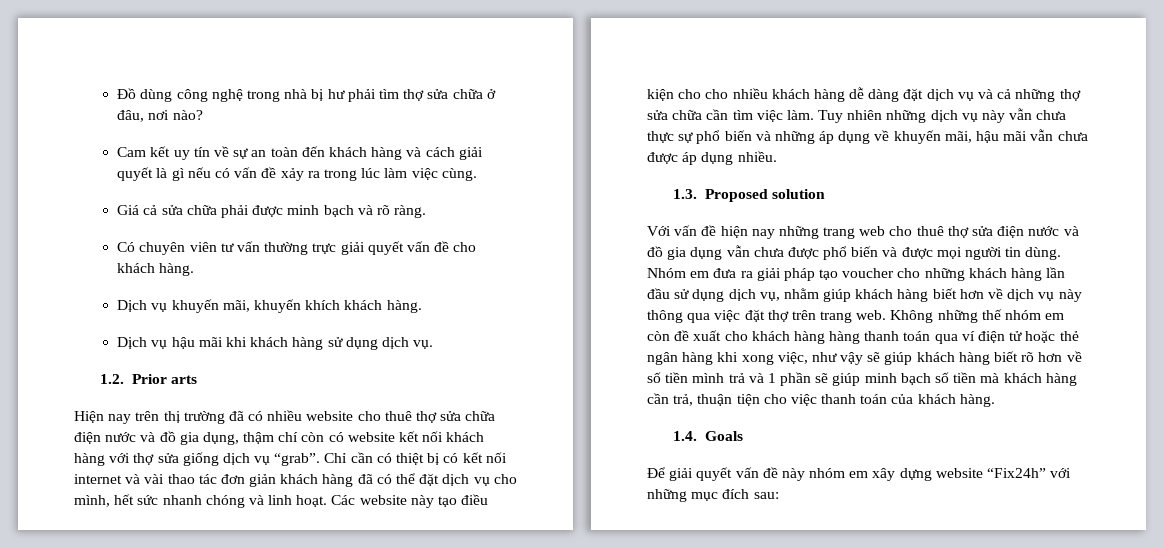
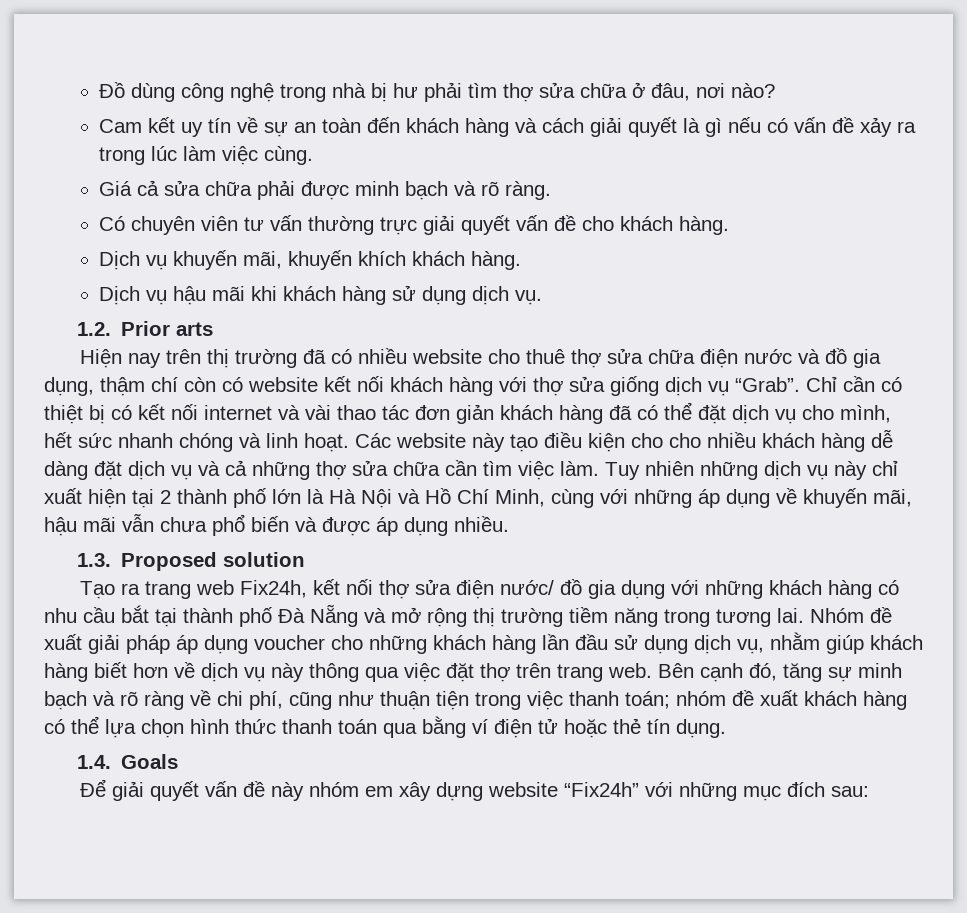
[274,453,321,466] “grab”. -> [735,377,800,392] “Grab”.
[1009,108,1067,120] [647,130,771,144] vẫn chưa thực sự phổ biến và -> [872,460,898,476] [44,488,628,508] chỉ xuất hiện tại 2 thành phố lớn là Hà Nội và Hồ Chí Minh, cùng với
(1088, 136) none -> [212,514,317,536] phổ biến và
[647,225,944,239] Với vấn đề hiện nay những trang web cho thuê -> [79,579,373,599] Tạo ra trang web Fix24h, kết nối
[1028,226,1079,236] nước và -> [499,580,554,595] nước/
[726,245,1062,260] [647,268,839,281] vẫn chưa được phổ biến và được mọi người tin dùng. Nhóm em đưa ra giải pháp tạo -> [670,580,899,599] [44,604,892,627] [44,634,248,654] với những khách hàng có nhu cầu bắt tại thành phố Đà Nẵng và mở rộng thị trường tiềm năng trong tương lai. Nhóm đề xuất giải pháp áp dụng
[890,309,1065,323] [647,330,861,344] Không những thế nhóm em còn đề xuất cho khách hàng hàng -> [658,663,902,682] [44,690,907,710] [44,716,276,738] Bên cạnh đó, tăng sự minh bạch và rõ ràng về chi phí, cũng như thuận tiện trong việc thanh toán; nhóm đề xuất khách hàng có thể lựa chọn hình thức
(958, 339) none -> [422,716,466,738] bằng
[647,351,1082,365] [647,372,1077,386] [647,393,995,407] ngân hàng khi xong việc, như vậy sẽ giúp khách hàng biết rõ hơn về số tiền mình trả và 1 phần sẽ giúp minh bạch số tiền mà khách hàng cần trả, thuận tiện cho việc thanh toán của khách hàng. -> [647,719,726,738] tín dụng.

